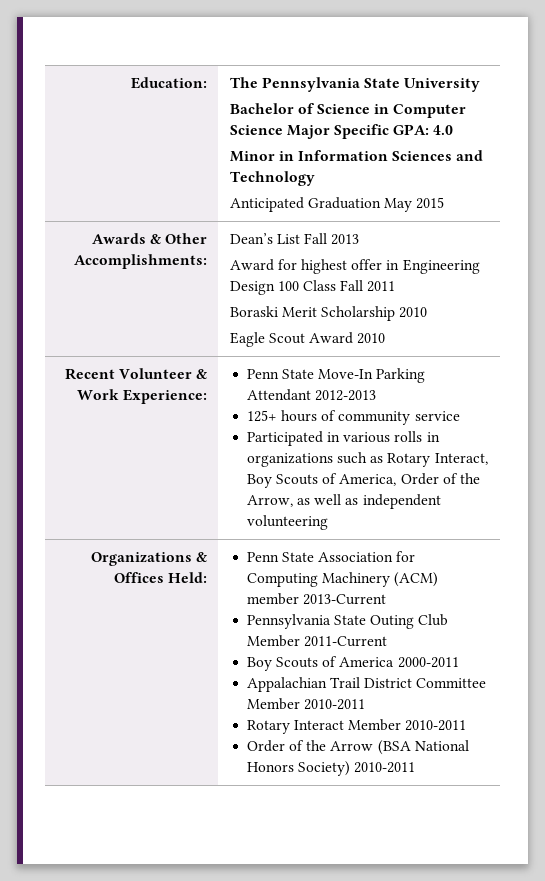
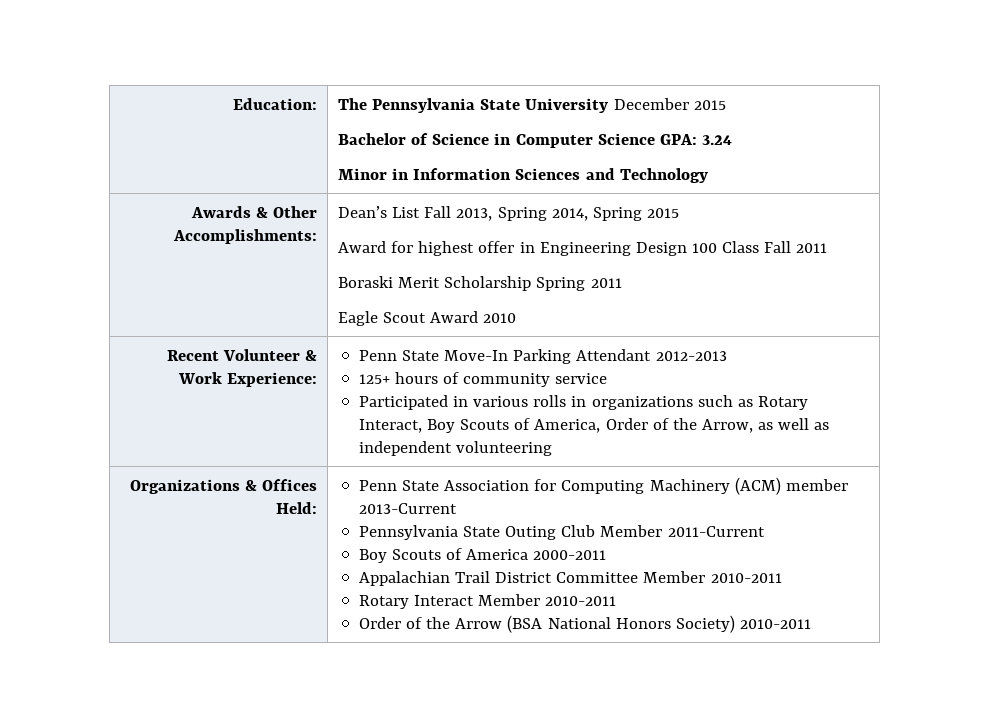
(481, 85) none -> [613,98,726,110] December 2015
[286,124,454,139] Major Specific GPA: 4.0 -> [659,134,732,145] GPA: 3.24
[229,197,445,212] // Anticipated Graduation May 2015 -> (708, 175) none
[331,234,360,245] 2013 -> [456,207,679,221] 2013, Spring 2014, Spring 2015
[399,307,428,318] 2010 -> [536,277,622,291] Spring 2011

